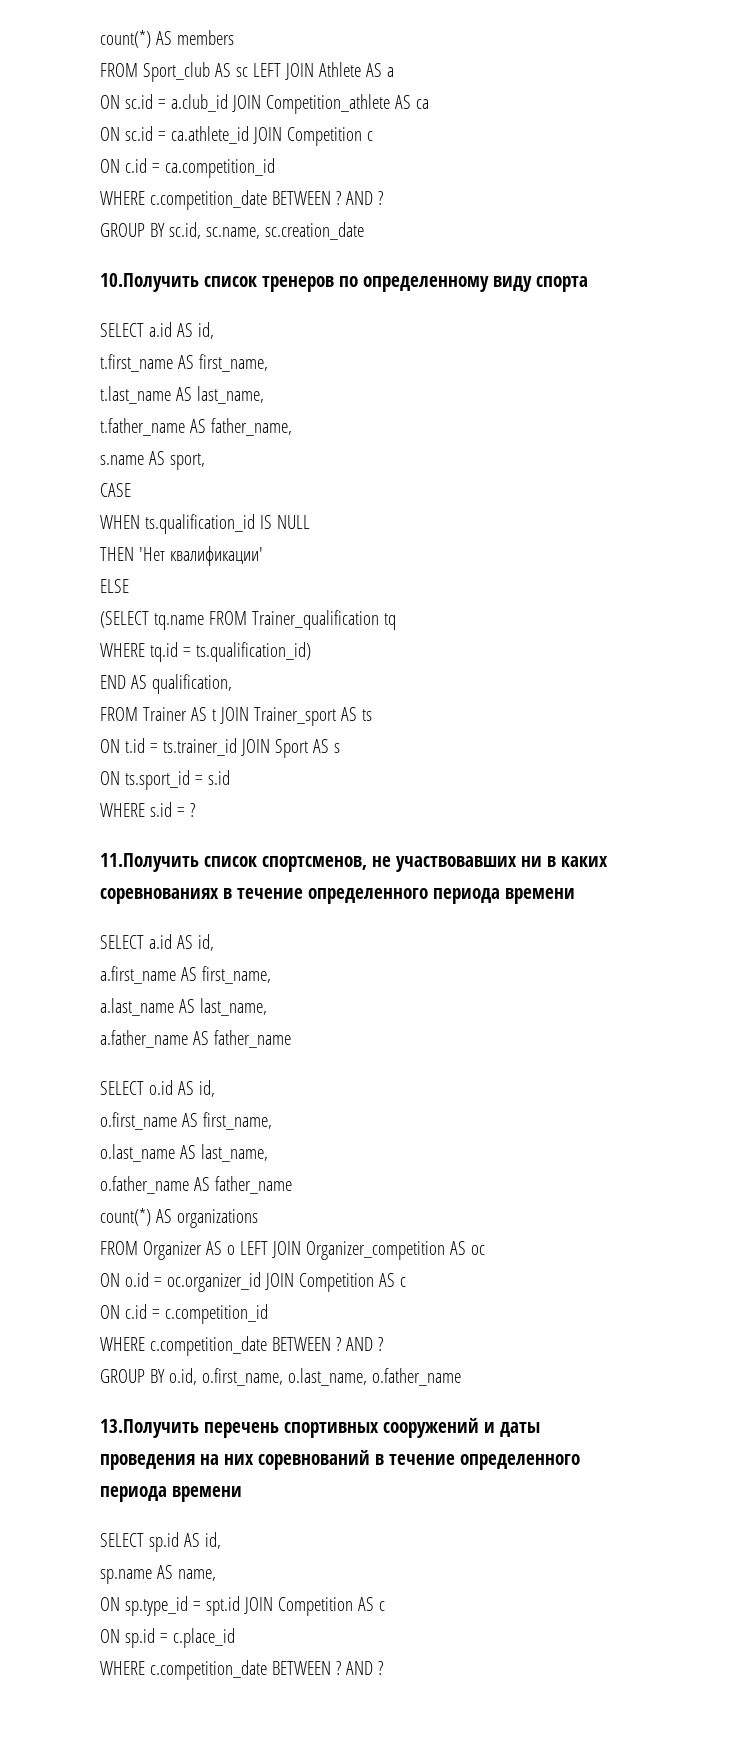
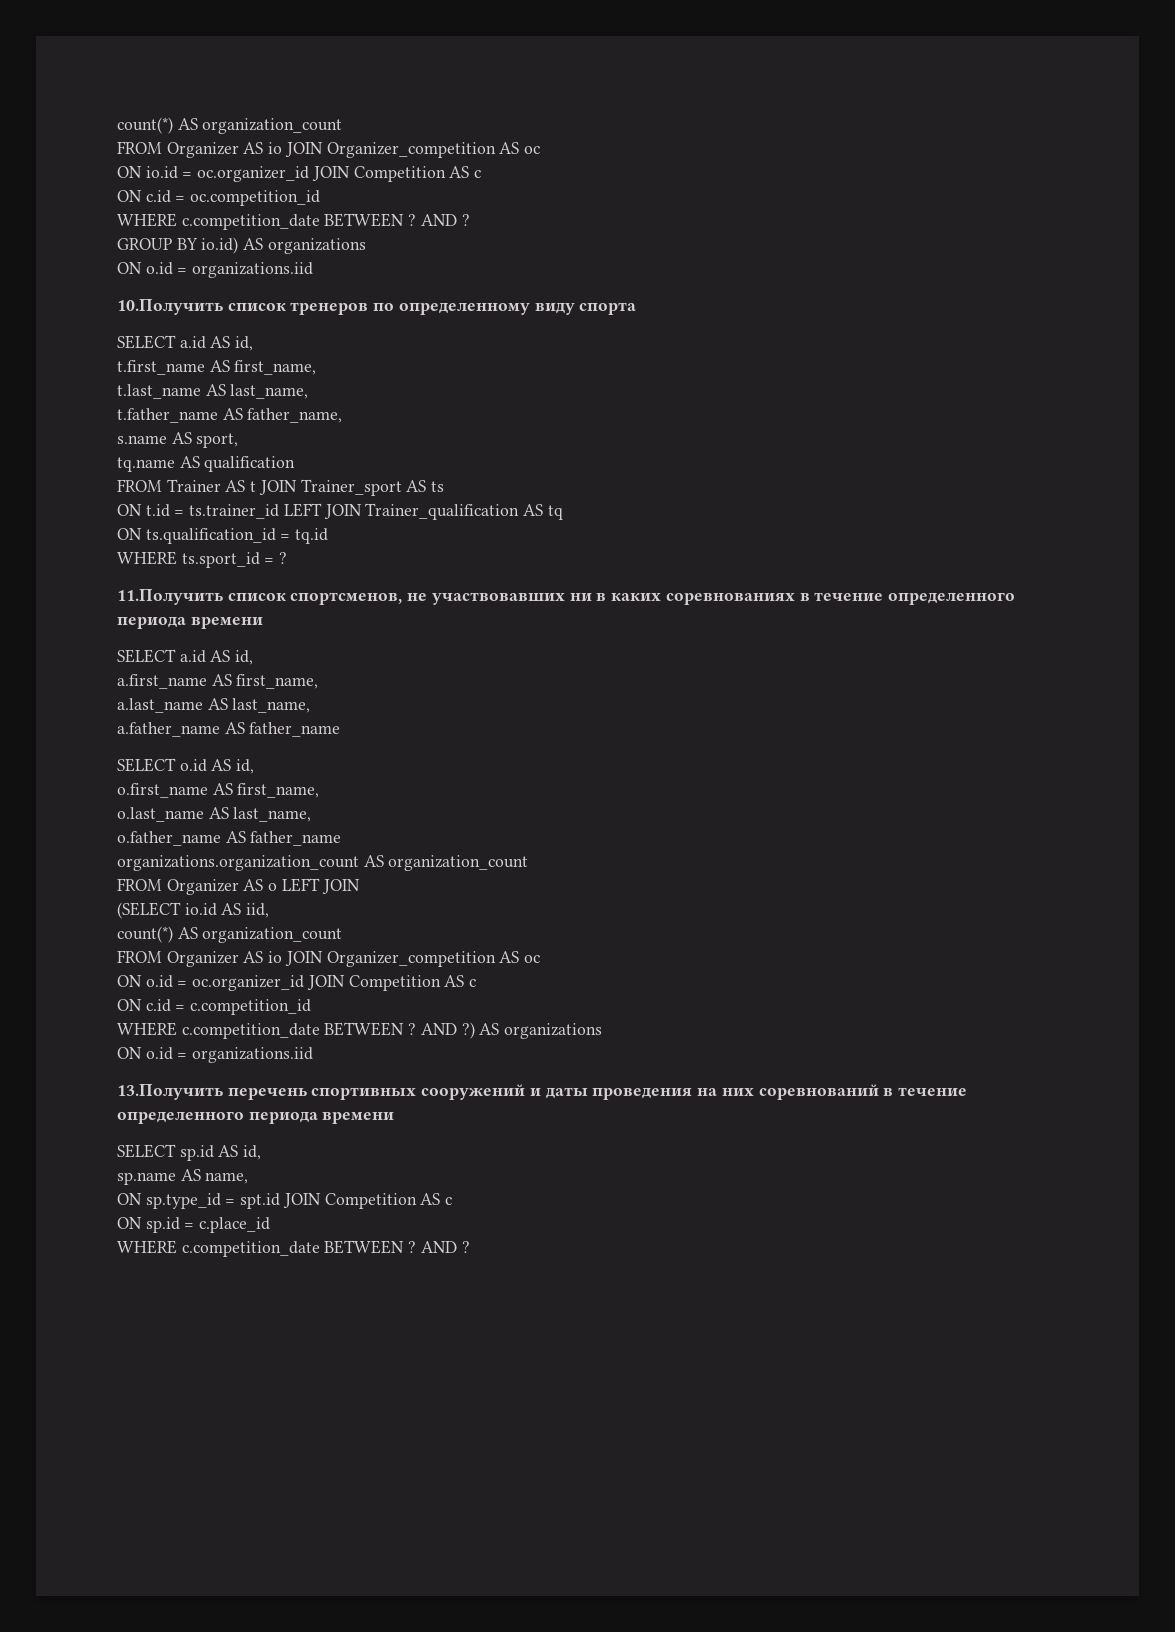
[100,30,234,48] [100,62,394,82] [100,94,429,114] [100,126,373,146] [100,158,275,178] [100,190,383,210] [100,222,364,240] count(*) AS members // FROM Sport_club AS sc LEFT JOIN Athlete AS a // ON sc.id = a.club_id JOIN Competition_athlete AS ca // ON sc.id = ca.athlete_id JOIN Competition c // ON c.id = ca.competition_id // WHERE c.competition_date BETWEEN ? AND ? // GROUP BY sc.id, sc.name, sc.creation_date -> [117,117,343,134] [117,141,541,158] [117,166,482,182] [117,190,321,206] [117,213,470,230] [117,237,366,254] [117,262,314,278] count(*) AS organization_count // FROM Organizer AS io JOIN Organizer_competition AS oc // ON io.id = oc.organizer_id JOIN Competition AS c // ON c.id = oc.competition_id // WHERE c.competition_date BETWEEN ? AND ? // GROUP BY io.id) AS organizations // ON o.id = organizations.iid
[100,483,131,497] [100,514,310,534] [100,546,263,566] [100,579,129,593] [100,610,396,630] [100,642,311,662] [100,674,232,694] CASE // WHEN ts.qualification_id IS NULL // THEN 'Нет квалификации' // ELSE // (SELECT tq.name FROM Trainer_qualification tq // WHERE tq.id = ts.qualification_id) // END AS qualification, -> [117,456,296,472] tq.name AS qualification
[240,739,340,758] [100,770,230,790] [100,802,172,817] JOIN Sport AS s // ON ts.sport_id = s.id // WHERE s.id -> [283,503,563,520] [117,528,329,544] [117,551,260,568] LEFT JOIN Trainer_qualification AS tq // ON ts.qualification_id = tq.id // WHERE ts.sport_id
[100,1208,258,1228] count(*) AS organizations -> [117,855,529,871] organizations.organization_count AS organization_count
(301, 1249) none -> [117,902,270,919] [117,926,343,943] [117,950,323,967] // (SELECT io.id AS iid, // count(*) AS organization_count // FROM Organizer AS io JOIN
[377,1337,383,1351] [100,1368,461,1386] ? // GROUP BY o.id, o.first_name, o.last_name, o.father_name -> [461,1022,603,1039] [117,1047,314,1063] ?) AS organizations // ON o.id = organizations.iid

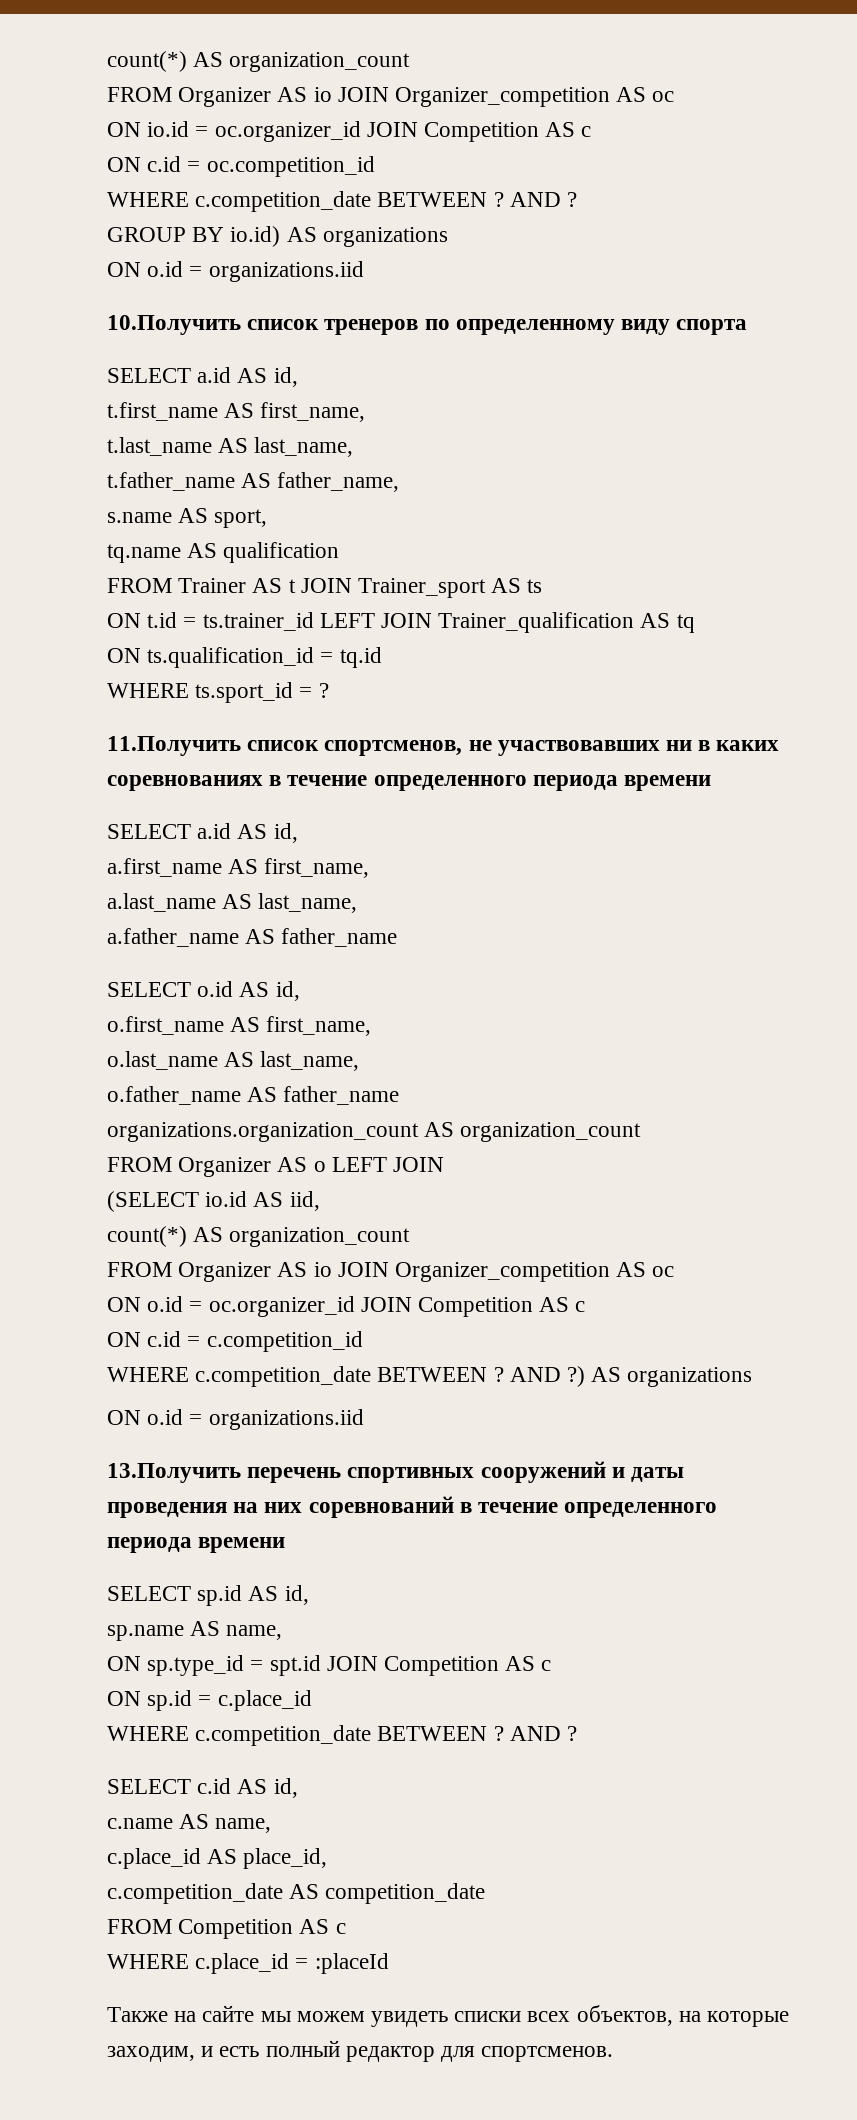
(470, 1247) none -> [107,1778,298,1798] [107,1814,272,1833] [107,1848,328,1869] [107,1883,486,1904] [107,1919,346,1939] [107,1953,389,1974] [107,2005,790,2027] [107,2040,614,2062] // SELECT c.id AS id, // c.name AS name, // c.place_id AS place_id, // c.competition_date AS competition_date // FROM Competition AS c // WHERE c.place_id = :placeId // Также на сайте мы можем увидеть списки всех объектов, на которые заходим, и есть полный редактор для спортсменов.

